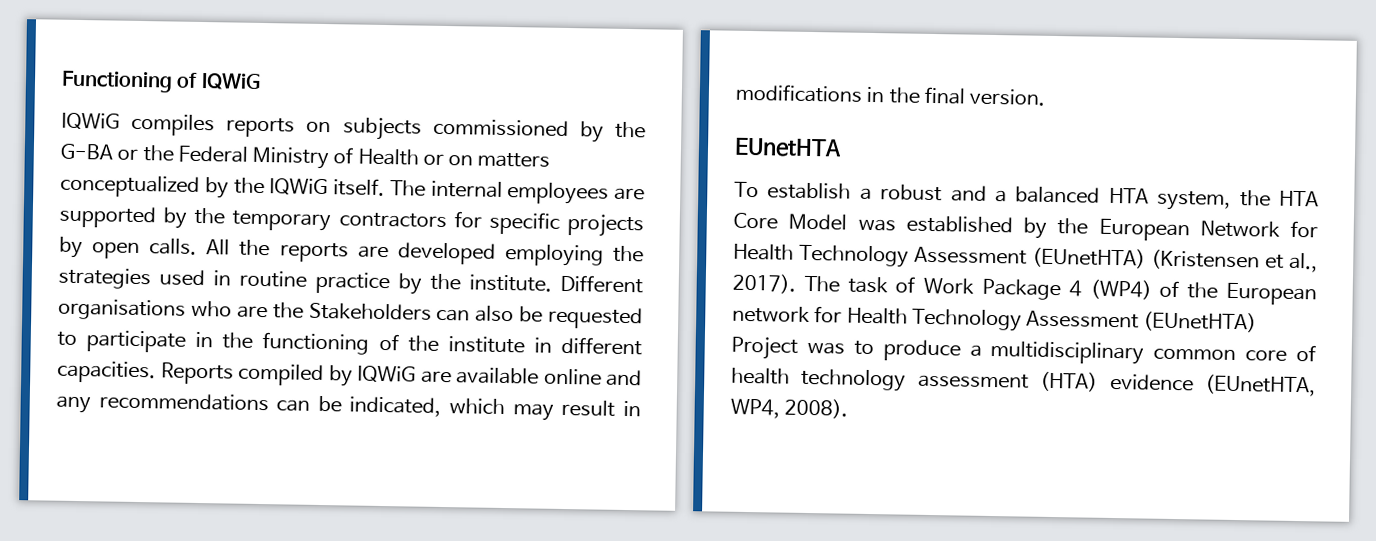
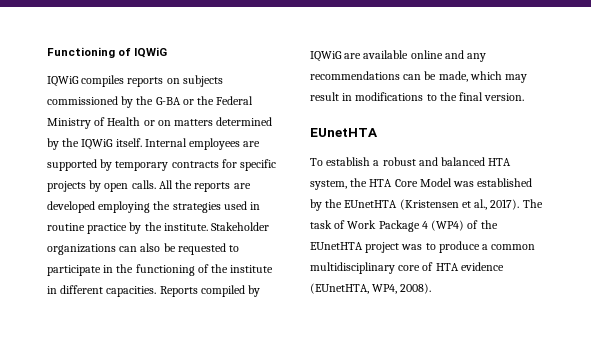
[60,174,200,198] conceptualized -> [216,117,273,126] determined
[389,180,503,198] The internal -> [144,138,187,147] Internal
[194,207,447,232] the temporary contractors -> [115,161,219,171] temporary contracts
[560,274,643,294] [58,298,432,321] Different organisations who are the Stakeholders -> [211,222,270,231] [47,244,116,255] Stakeholder organizations
[349,396,442,417] indicated, -> [438,71,468,82] made,
[866,86,886,103] in -> [426,94,437,101] to
[995,190,1008,203] a -> (438, 161) none
[1098,218,1318,242] [733,243,1146,269] European Network for Health Technology Assessment (EUnetHTA) -> [344,200,398,208] EUnetHTA
[1226,282,1318,306] [732,305,1258,333] [731,336,1316,365] [731,367,1099,392] European network for Health Technology Assessment (EUnetHTA) Project was to produce a multidisciplinary common core of health technology assessment (HTA) -> [310,241,536,253] [310,262,459,274] EUnetHTA project was to produce a common multidisciplinary core of HTA

